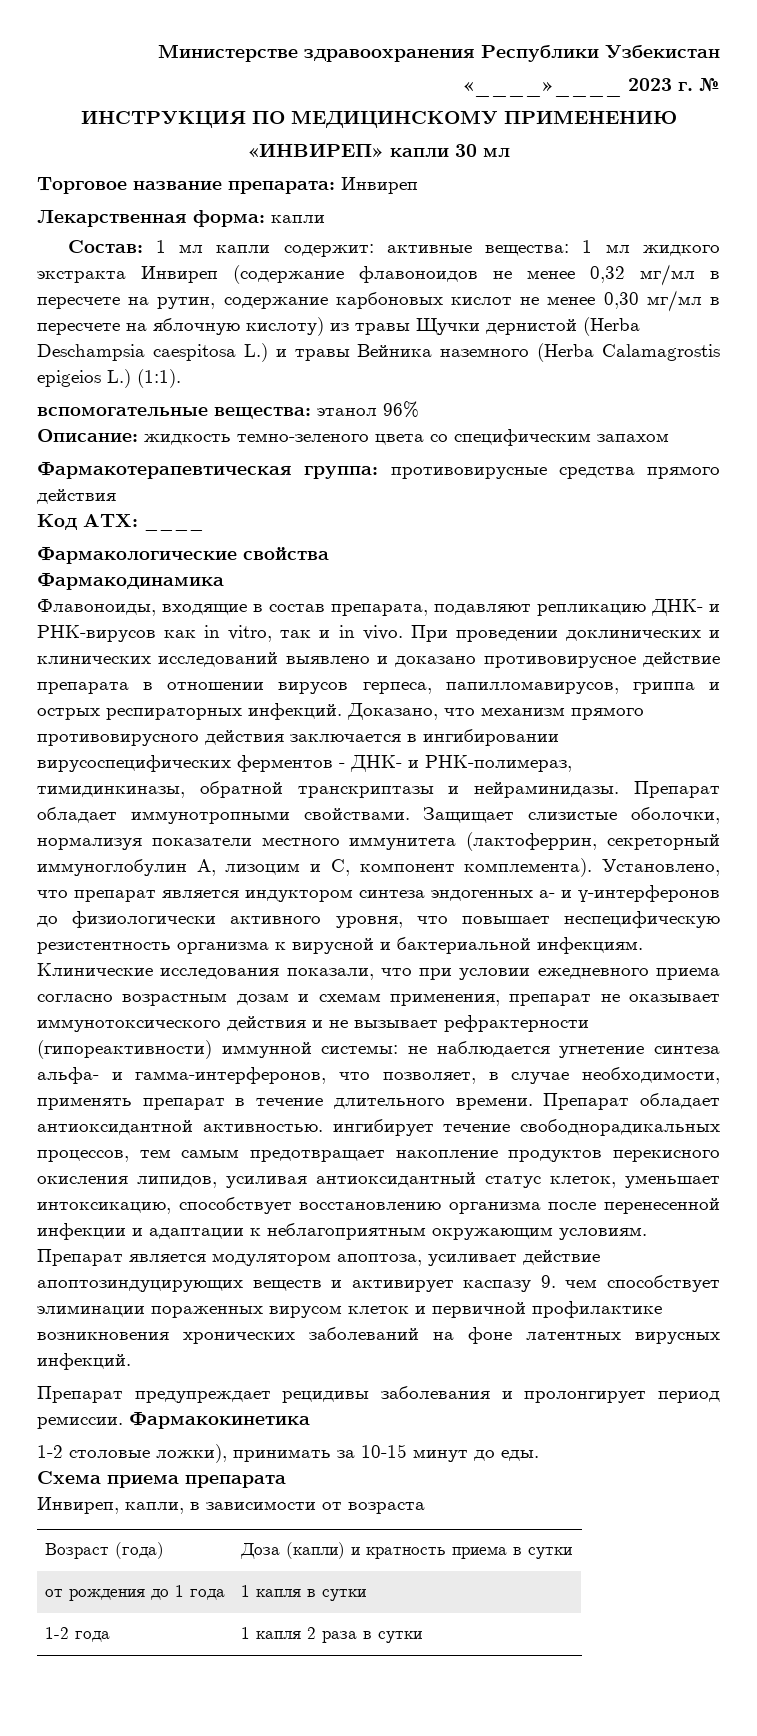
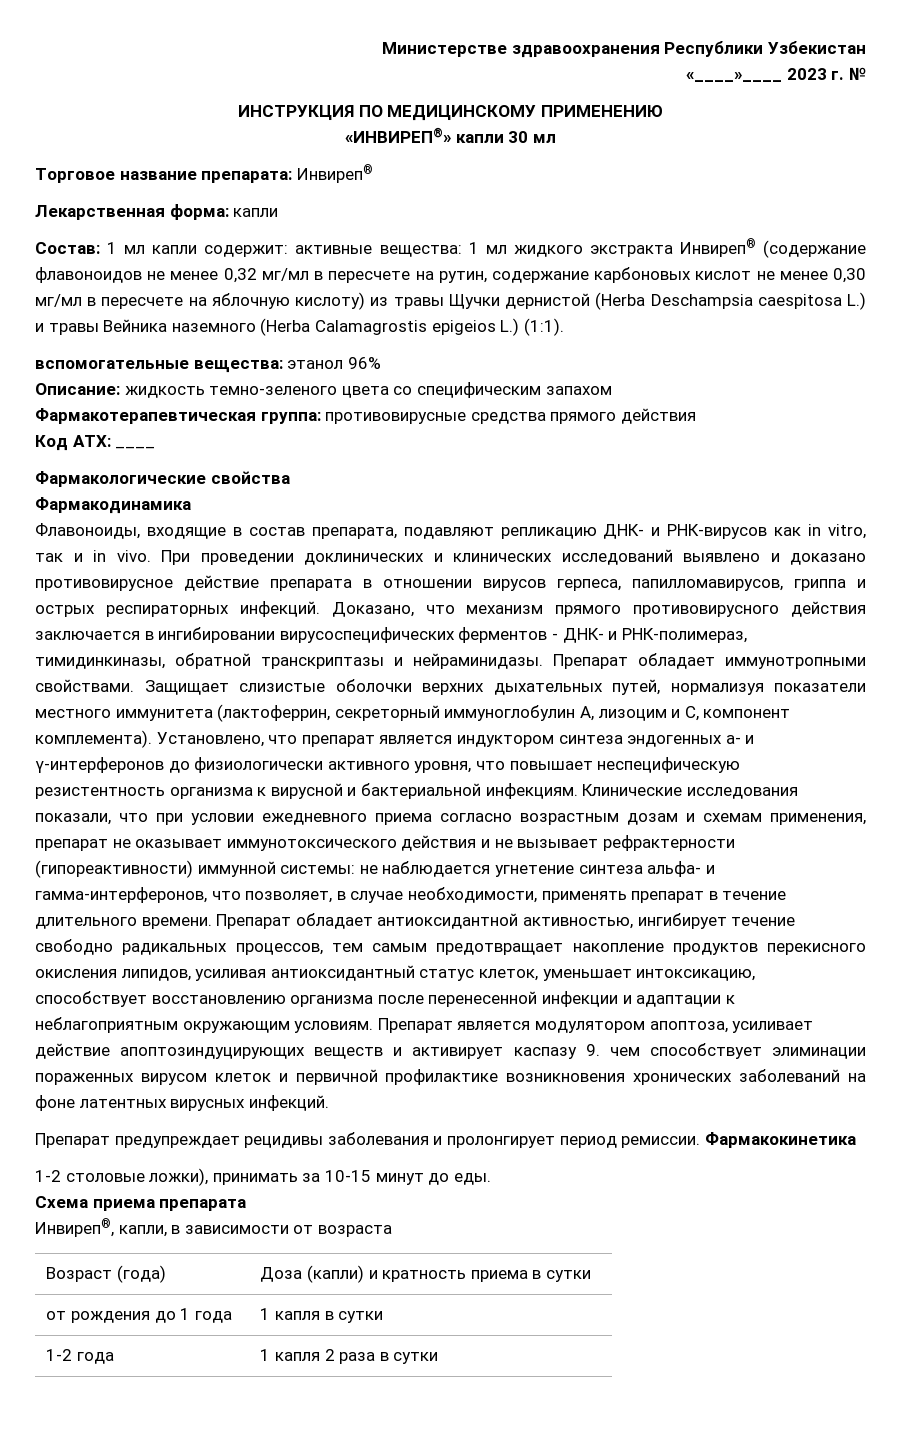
[247,143,384,157] «ИНВИРЕП» -> [345,127,452,143] «ИНВИРЕП®»
[341,177,418,194] Инвиреп -> [296,164,373,183] Инвиреп®
[141,266,218,283] Инвиреп -> [679,238,756,257] Инвиреп®
[631,807,720,824] оболочки, -> [335,679,660,695] оболочки верхних дыхательных путей,
[202,1124,323,1132] активностью. -> [522,917,633,929] активностью,
[520,1119,720,1136] свободнорадикальных -> [35,939,228,955] свободно радикальных
[37,1497,119,1514] Инвиреп, -> [35,1218,114,1237] Инвиреп®,

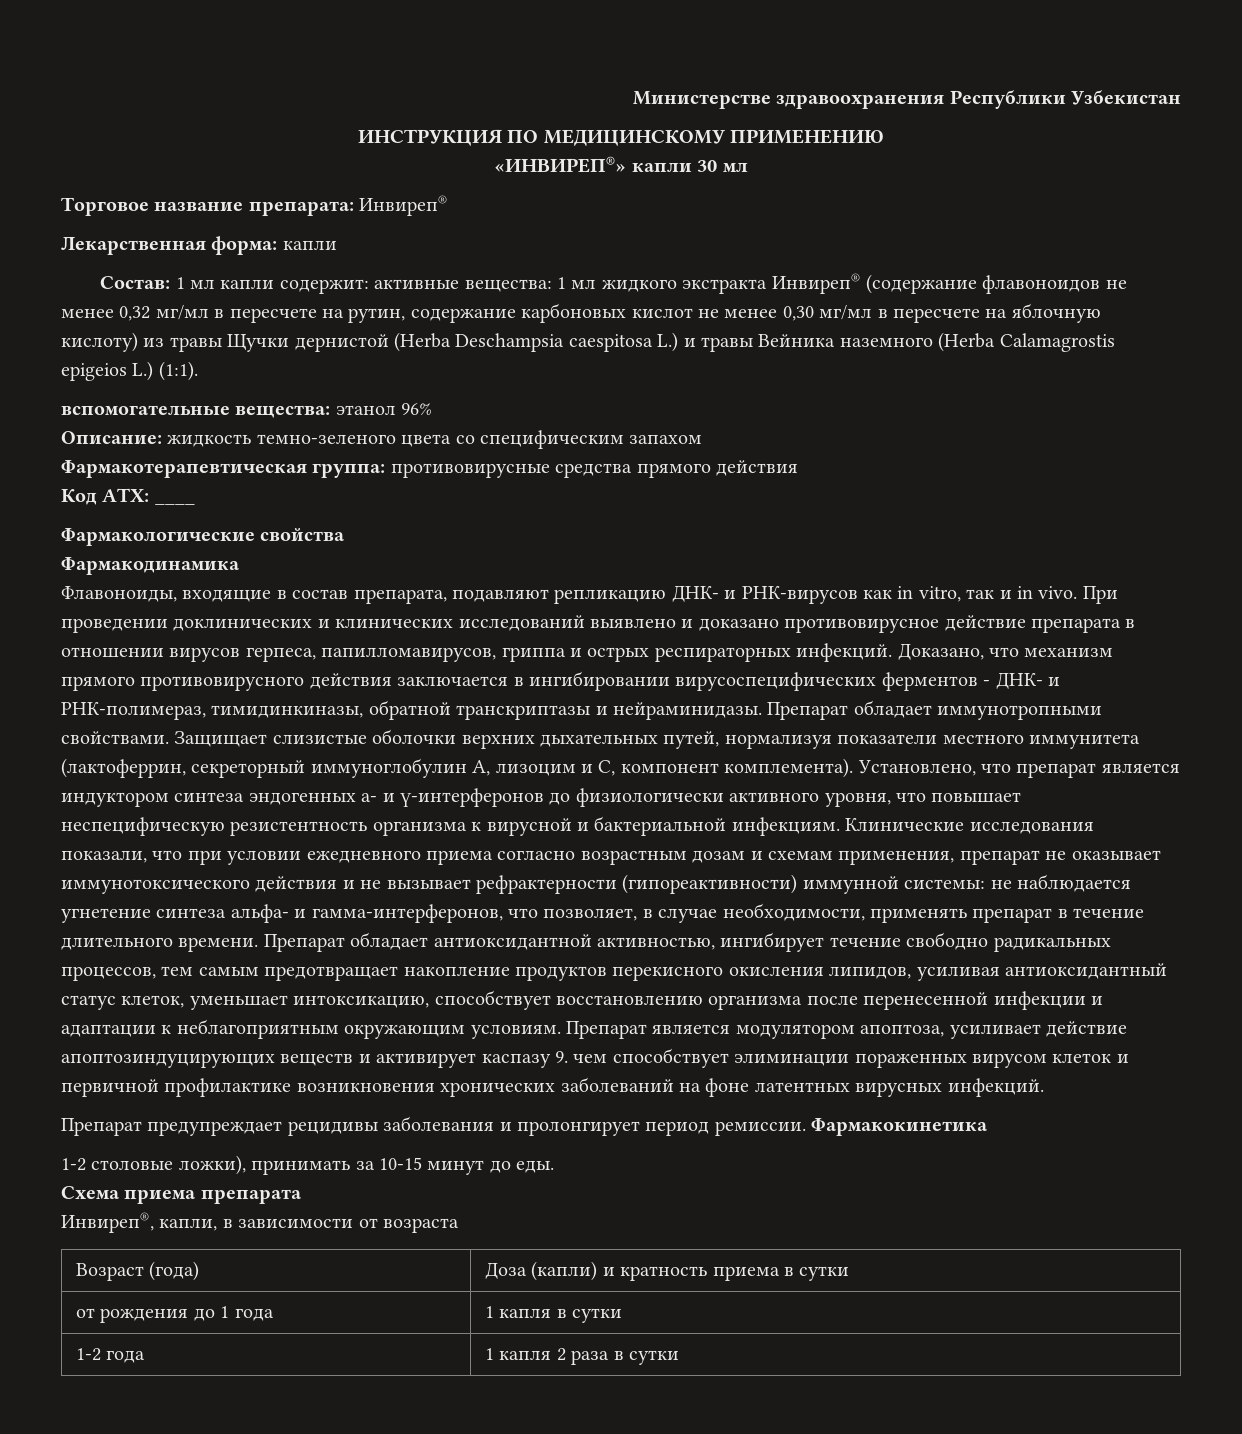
[686,67,867,82] // «____»____ 2023 г. № -> (1181, 97) none

